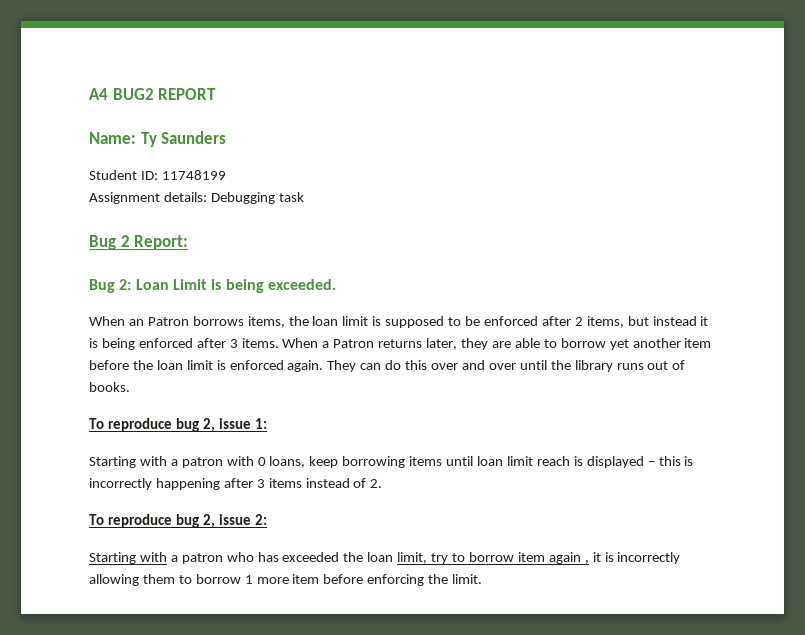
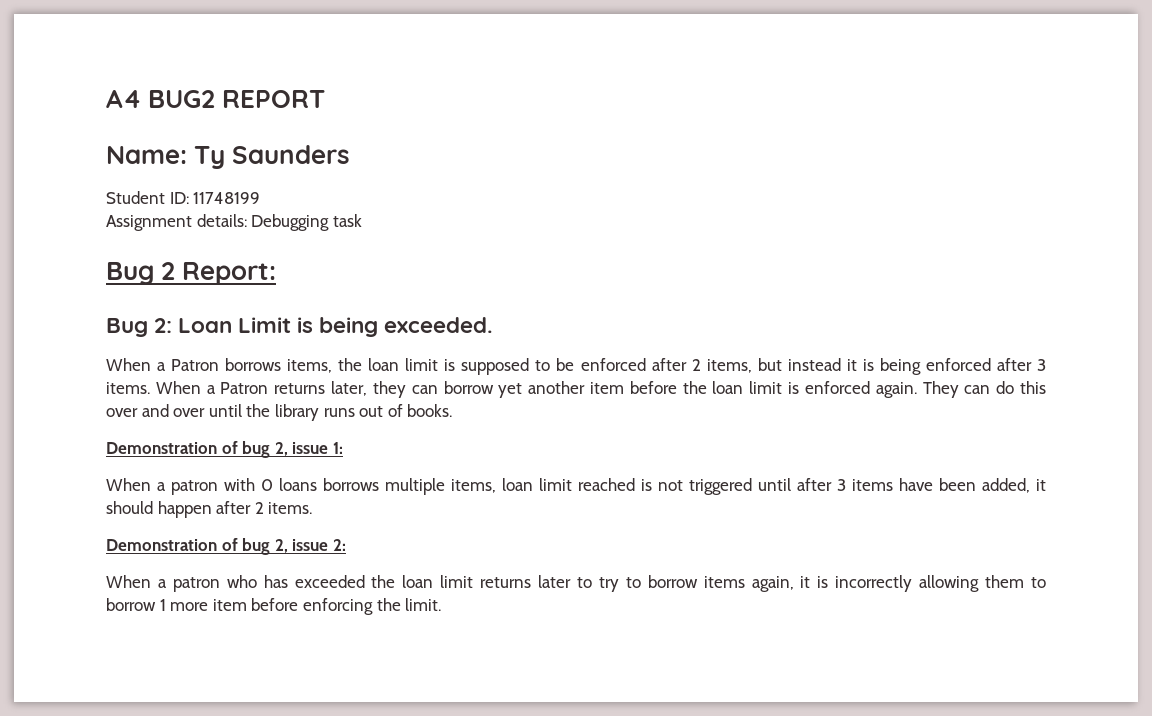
[128,319,144,326] an -> [157,362,167,371] a
[491,338,557,348] are able to -> [411,385,438,394] can
[89,418,172,432] To reproduce -> [106,441,238,454] Demonstration of
[89,456,167,468] Starting with -> [106,478,151,491] When
[269,456,694,468] [89,478,383,490] [89,514,172,528] loans, keep borrowing items until loan limit reach is displayed – this is incorrectly happening after 3 items instead of 2. // To reproduce -> [279,478,1046,495] [106,501,313,518] [106,538,238,551] loans borrows multiple items, loan limit reached is not triggered until after 3 items have been added, it should happen after 2 items. // Demonstration of
[89,552,167,564] Starting with -> [106,575,151,588] When
[397,552,589,564] limit, try to borrow item again , -> [440,575,794,592] limit returns later to try to borrow items again,

